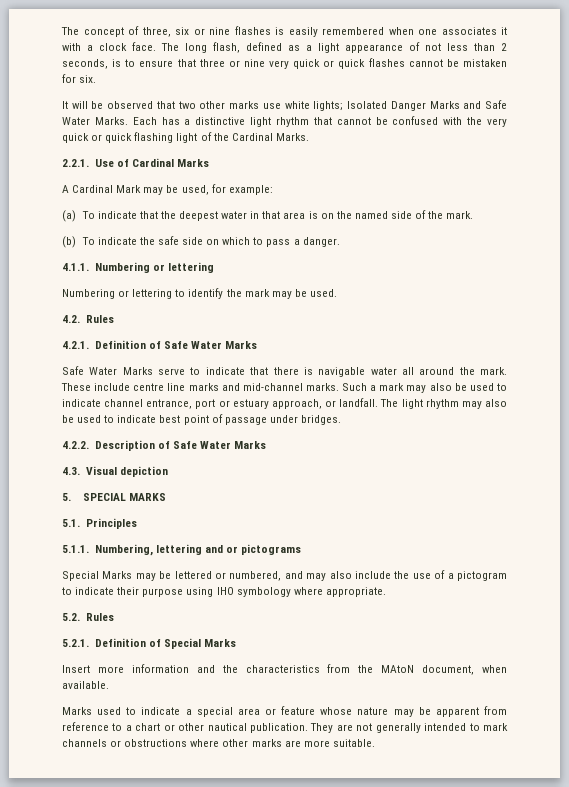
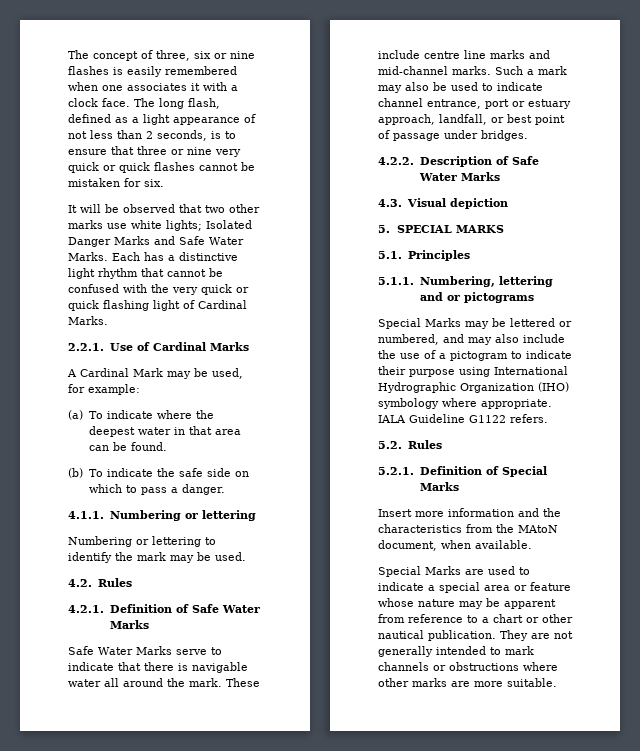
[213,133,229,141] the -> (195, 304) none
[139,211,158,219] that -> [156,410,192,419] where
[308,210,474,219] is on the named side of the mark. -> [88,442,167,451] can be found.
[325,398,507,409] [62,415,157,423] or landfall. The light rhythm may also be used to indicate -> [439,114,504,125] landfall, or
[216,587,234,595] IHO -> [494,366,568,375] [378,382,569,393] International Hydrographic Organization (IHO)
(386, 592) none -> [378,414,548,423] IALA Guideline G1122 refers.
[62,707,92,715] Marks -> [378,566,484,577] Special Marks are

